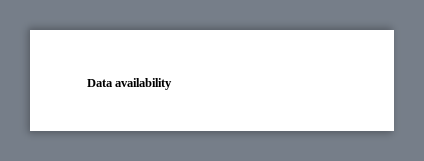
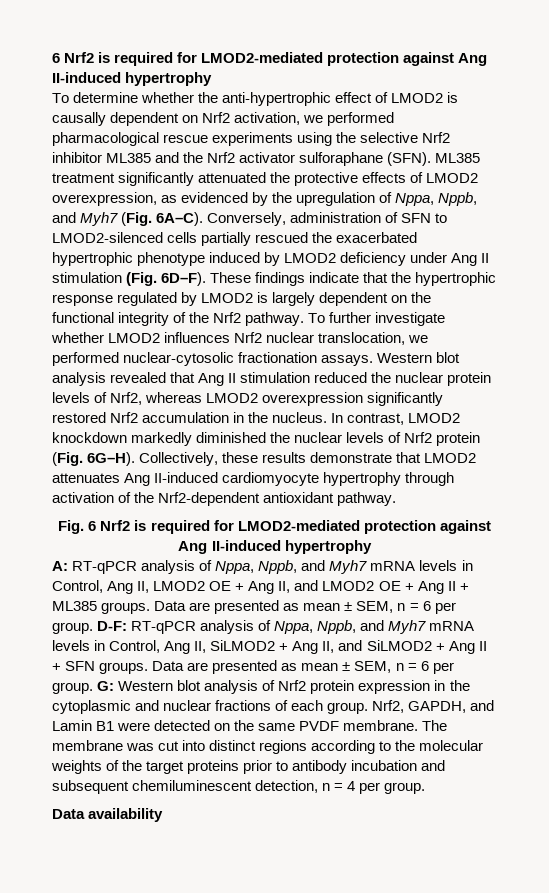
(87, 83) none -> [52,52,488,66] [52,72,213,86] [52,92,459,106] [52,112,395,126] [52,132,451,146] [52,152,481,166] [52,172,479,186] [52,192,478,206] [52,212,448,226] [52,232,418,246] [52,252,490,266] [52,272,497,286] [52,292,432,306] [52,312,446,326] [51,332,429,345] [52,352,461,366] [52,372,492,386] [52,392,444,406] [52,412,461,425] [52,432,481,446] [52,452,477,466] [52,472,455,486] [52,492,397,506] [58,520,491,534] [178,540,372,554] [52,560,473,574] [52,580,469,594] [52,600,456,614] [52,620,475,634] [52,640,487,654] [52,660,454,674] [52,680,470,694] [52,700,495,714] [52,720,448,731] [52,740,484,754] [51,760,446,774] [52,780,426,794] 6 Nrf2 is required for LMOD2-mediated protection against Ang II-induced hypertrophy // To determine whether the anti-hypertrophic effect of LMOD2 is causally dependent on Nrf2 activation, we performed pharmacological rescue experiments using the selective Nrf2 inhibitor ML385 and the Nrf2 activator sulforaphane (SFN). ML385 treatment significantly attenuated the protective effects of LMOD2 overexpression, as evidenced by the upregulation of Nppa, Nppb, and Myh7 (Fig. 6A–C). Conversely, administration of SFN to LMOD2-silenced cells partially rescued the exacerbated hypertrophic phenotype induced by LMOD2 deficiency under Ang II stimulation (Fig. 6D–F). These findings indicate that the hypertrophic response regulated by LMOD2 is largely dependent on the functional integrity of the Nrf2 pathway. To further investigate whether LMOD2 influences Nrf2 nuclear translocation, we performed nuclear-cytosolic fractionation assays. Western blot analysis revealed that Ang II stimulation reduced the nuclear protein levels of Nrf2, whereas LMOD2 overexpression significantly restored Nrf2 accumulation in the nucleus. In contrast, LMOD2 knockdown markedly diminished the nuclear levels of Nrf2 protein (Fig. 6G–H). Collectively, these results demonstrate that LMOD2 attenuates Ang II-induced cardiomyocyte hypertrophy through activation of the Nrf2-dependent antioxidant pathway. // Fig. 6 Nrf2 is required for LMOD2-mediated protection against Ang II-induced hypertrophy // A: RT-qPCR analysis of Nppa, Nppb, and Myh7 mRNA levels in Control, Ang II, LMOD2 OE + Ang II, and LMOD2 OE + Ang II + ML385 groups. Data are presented as mean ± SEM, n = 6 per group. D-F: RT-qPCR analysis of Nppa, Nppb, and Myh7 mRNA levels in Control, Ang II, SiLMOD2 + Ang II, and SiLMOD2 + Ang II + SFN groups. Data are presented as mean ± SEM, n = 6 per group. G: Western blot analysis of Nrf2 protein expression in the cytoplasmic and nuclear fractions of each group. Nrf2, GAPDH, and Lamin B1 were detected on the same PVDF membrane. The membrane was cut into distinct regions according to the molecular weights of the target proteins prior to antibody incubation and subsequent chemiluminescent detection, n = 4 per group. //

